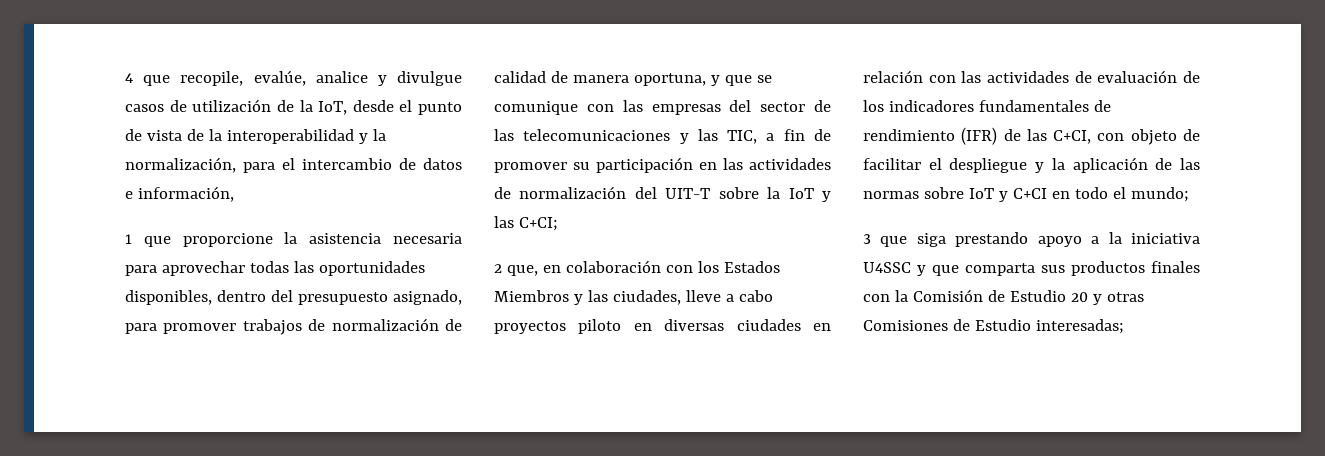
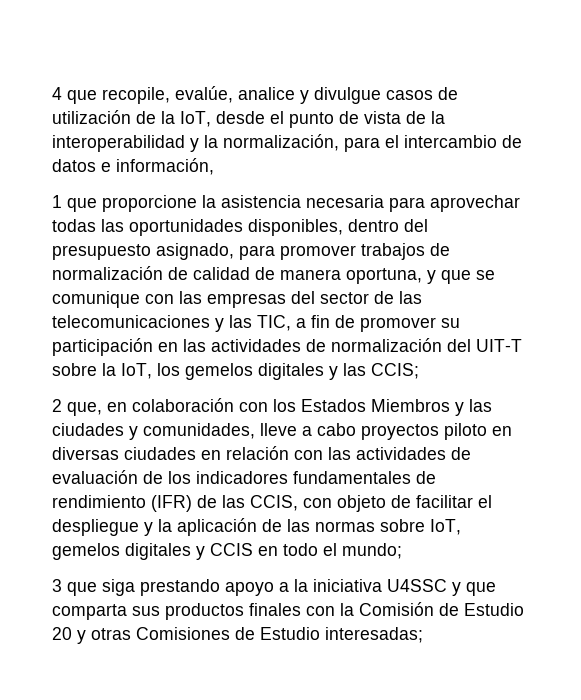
[788,188,831,202] [494,216,558,231] IoT y las C+CI; -> [121,363,419,380] IoT, los gemelos digitales y las CCIS;
[612,290,681,305] ciudades, -> [52,423,255,440] ciudades y comunidades,
[1053,130,1092,144] C+CI, -> [250,495,298,511] CCIS,
[968,188,1047,202] IoT y C+CI -> [430,519,461,535] [52,543,253,560] IoT, gemelos digitales y CCIS

